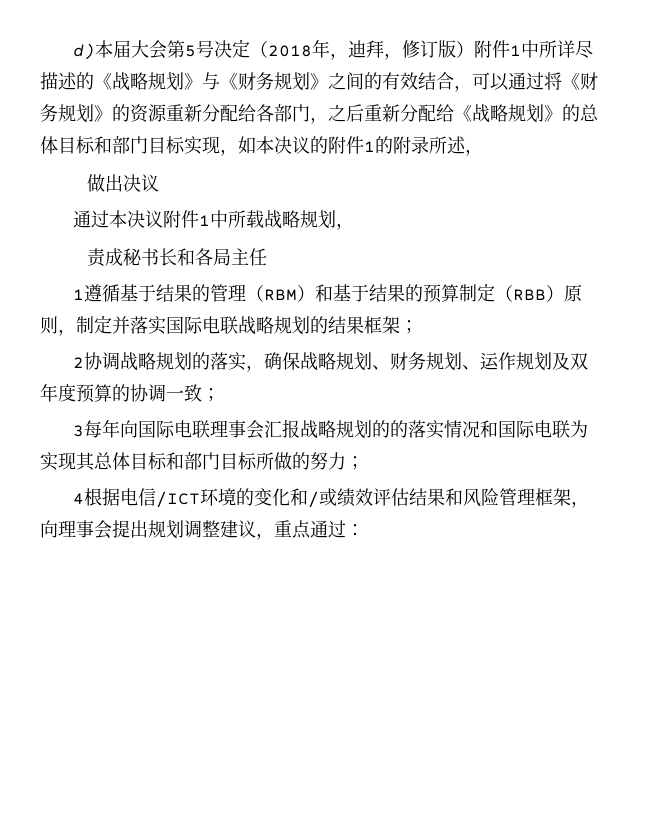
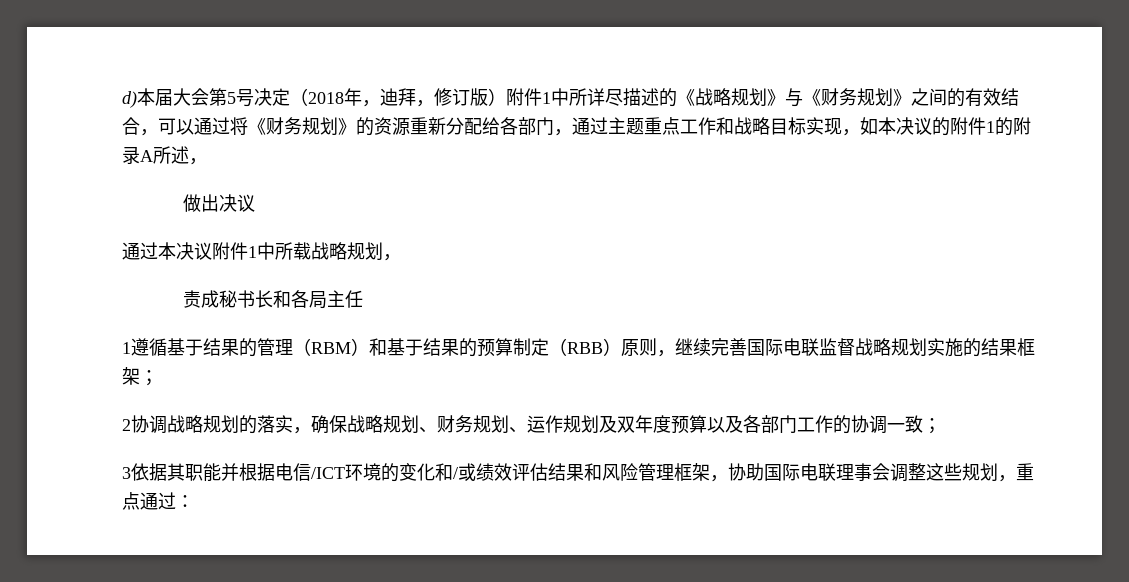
[328,104,599,123] [40,136,148,154] 之后重新分配给《战略规划》的总体目标和部门 -> [572,117,770,135] 通过主题重点工作和战略
(429, 145) none -> [140,150,153,162] A
[76,315,310,335] 制定并落实国际电联战略规划 -> [675,338,963,357] 继续完善国际电联监督战略规划实施
(112, 393) none -> [707,415,833,433] 以及各部门工作
[84,419,589,439] [40,452,364,471] [73,493,85,505] 每年向国际电联理事会汇报战略规划的的落实情况和国际电联为实现其总体目标和部门目标所做的努力； // 4 -> [131,463,239,482] 依据其职能并
[40,520,256,539] 向理事会提出规划调整建议 -> [728,463,998,482] 协助国际电联理事会调整这些规划

